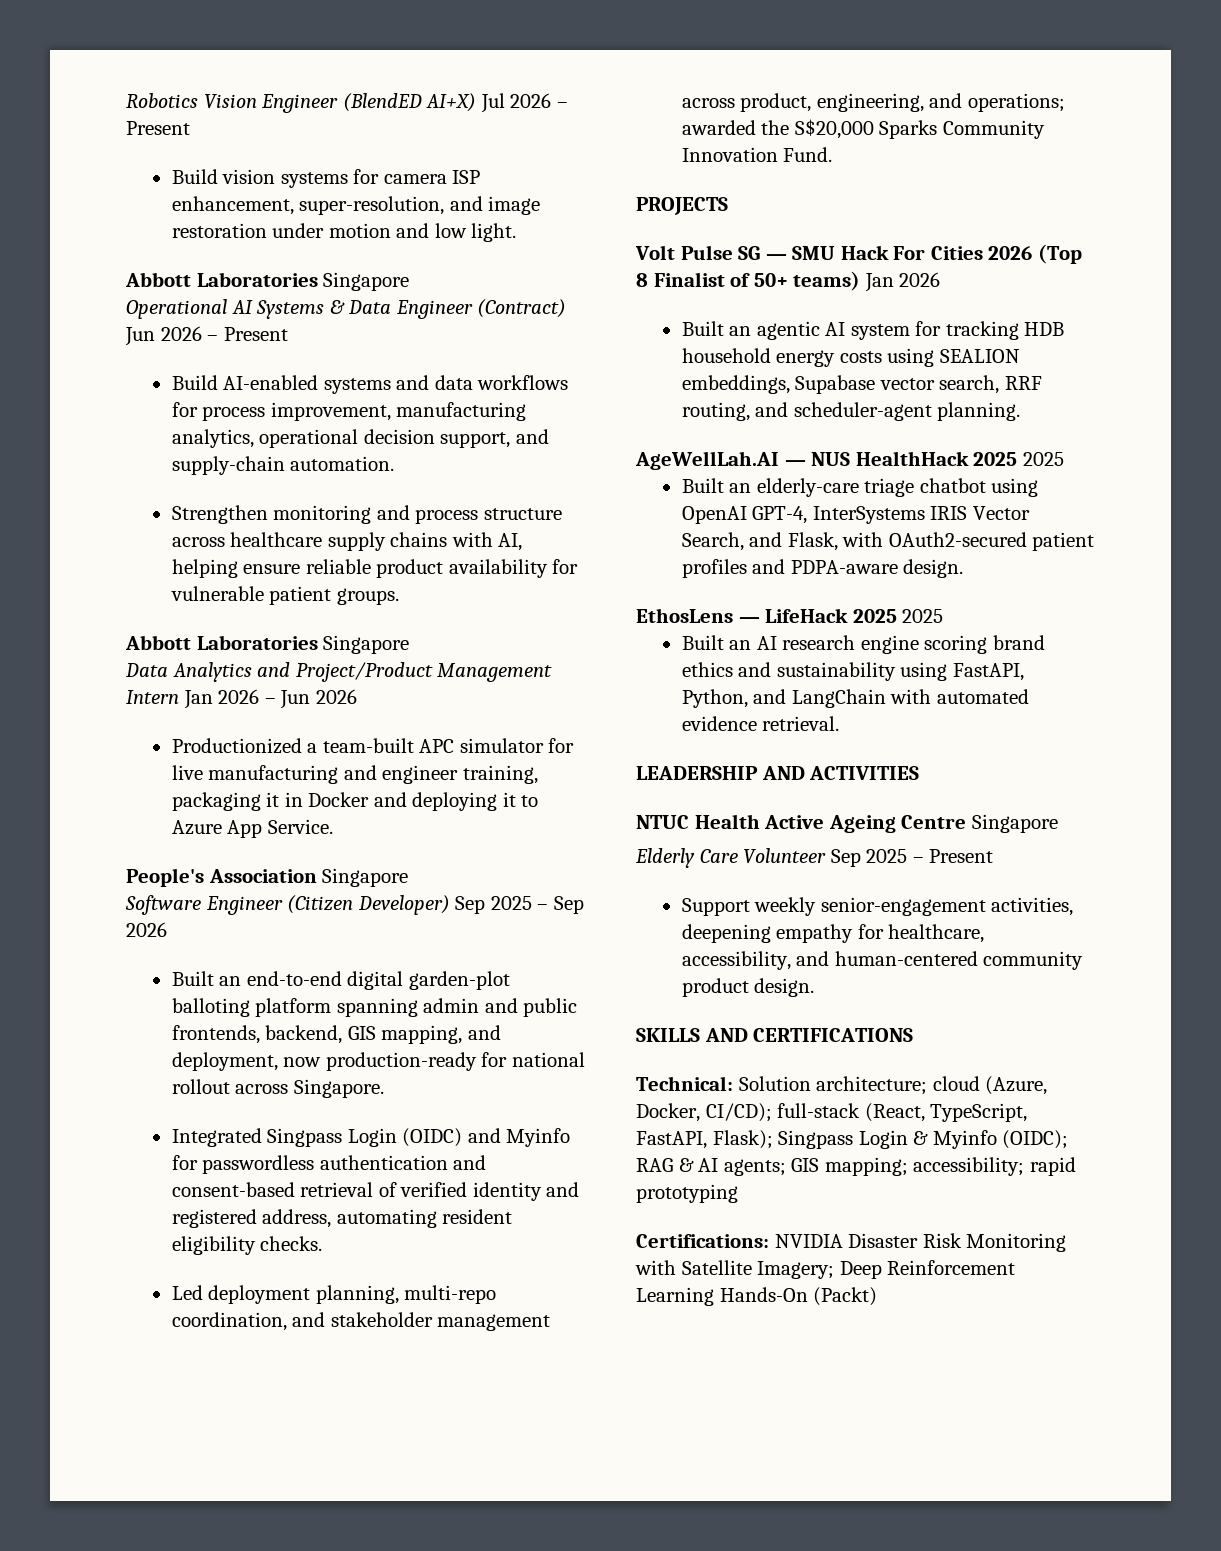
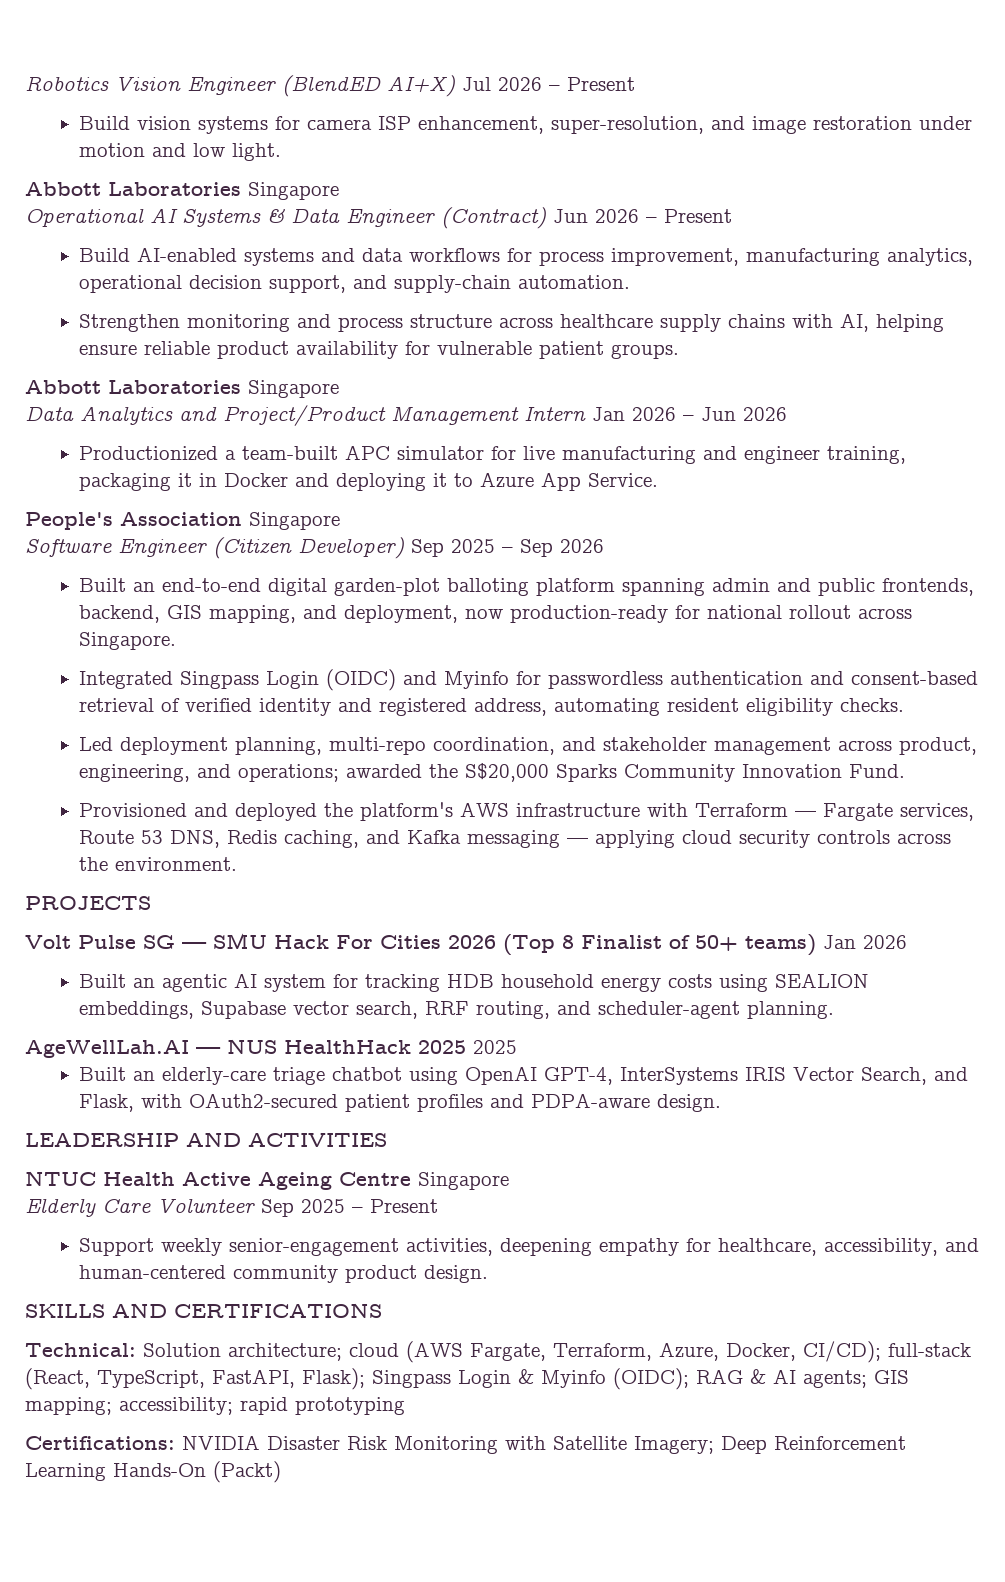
(833, 154) none -> [79,802,975,821] [79,830,952,848] [79,857,238,871] // Provisioned and deployed the platform's AWS infrastructure with Terraform — Fargate services, Route 53 DNS, Redis caching, and Kafka messaging — applying cloud security controls across the environment.
[636,608,944,623] [681,635,1045,654] [681,662,1024,681] [681,689,1029,708] [681,716,840,731] // EthosLens — LifeHack 2025 2025 // Built an AI research engine scoring brand ethics and sustainability using FastAPI, Python, and LangChain with automated evidence retrieval. -> (722, 1103) none
[985,1076,1048,1095] (Azure, -> [406,1341,719,1363] (AWS Fargate, Terraform, Azure,

